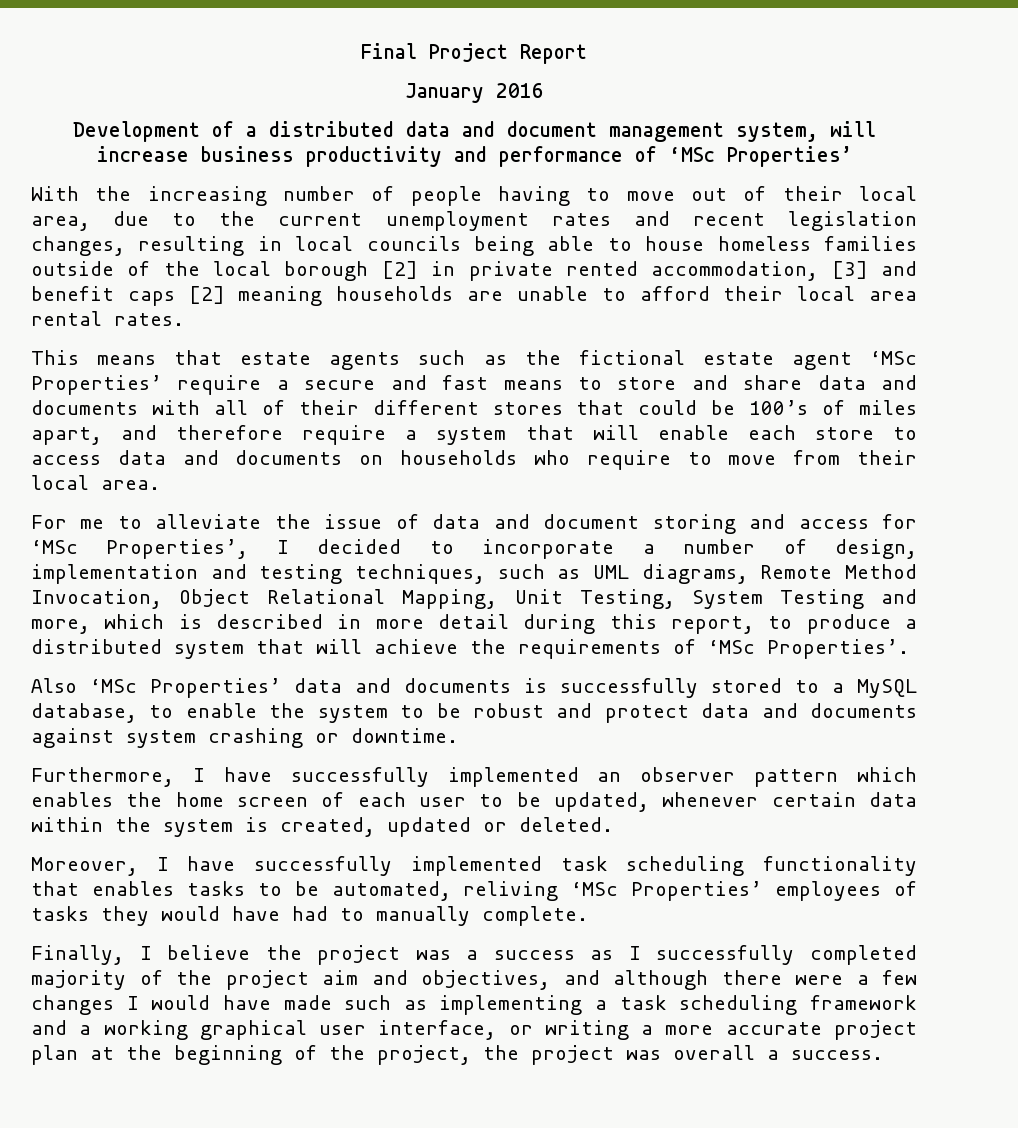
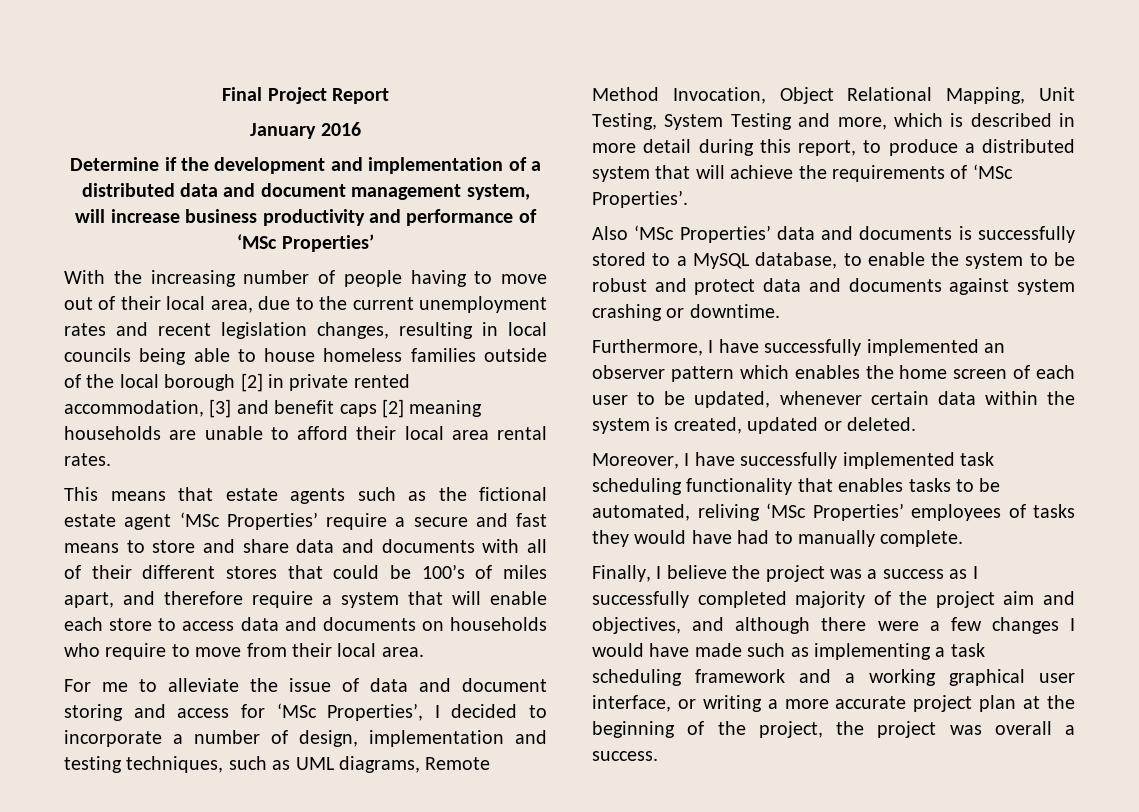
[72,121,200,142] Development -> [70,157,504,174] Determine if the development and implementation

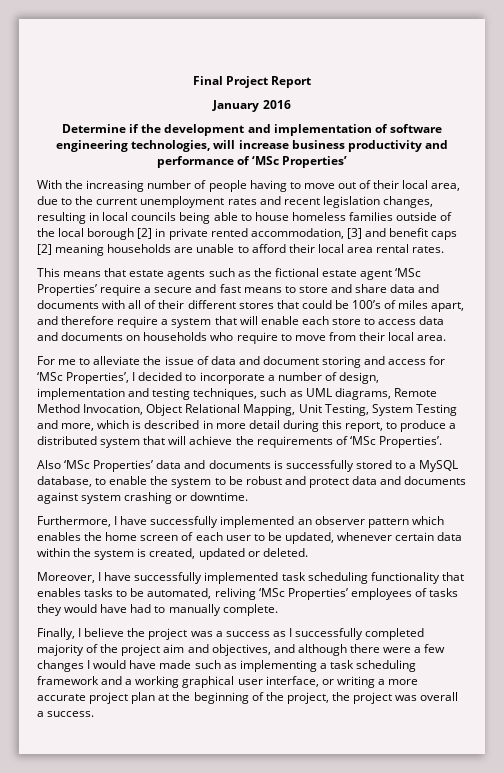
[530,161,541,171] [81,183,530,200] a distributed data and document management system, -> [389,124,442,133] [56,140,211,152] software engineering technologies,

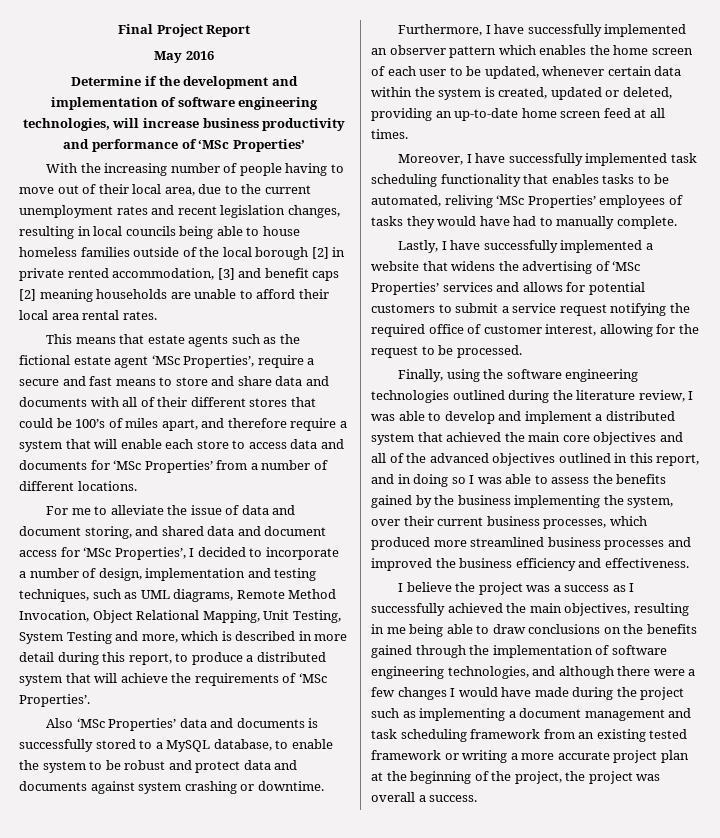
[212,100,260,112] January -> [154,51,183,63] May
[37,284,97,296] Properties’ -> [183,355,255,368] Properties’,
[126,332,447,344] on households who require to move from their local area. -> [90,460,328,473] [19,481,137,491] for ‘MSc Properties’ from a number of different locations.
[322,356,386,368] storing and -> [84,526,327,539] storing, and shared data and document
[262,548,308,557] deleted. -> [622,87,672,99] [371,108,665,121] [371,129,408,139] deleted, providing an up-to-date home screen feed at all times.
[37,628,75,640] Finally, -> [398,240,653,253] [371,261,641,274] [371,282,645,295] [371,303,690,316] [371,324,699,337] [371,345,522,358] [398,369,639,382] [371,390,694,403] [371,411,675,424] [371,432,683,445] [371,453,700,466] [371,474,667,487] [371,495,674,508] [371,516,647,529] [371,537,691,550] [371,558,689,571] Lastly, I have successfully implemented a website that widens the advertising of ‘MSc Properties’ services and allows for potential customers to submit a service request notifying the required office of customer interest, allowing for the request to be processed. // Finally, using the software engineering technologies outlined during the literature review, I was able to develop and implement a distributed system that achieved the main core objectives and all of the advanced objectives outlined in this report, and in doing so I was able to assess the benefits gained by the business implementing the system, over their current business processes, which produced more streamlined business processes and improved the business efficiency and effectiveness. //
[365,628,425,640] [37,644,271,656] completed majority of the project aim and objectives, -> [447,603,689,616] [371,624,697,637] [371,645,667,658] [371,666,529,679] achieved the main objectives, resulting in me being able to draw conclusions on the benefits gained through the implementation of software engineering technologies,
(192, 664) none -> [572,687,685,700] during the project
[329,660,417,672] [37,676,319,688] task scheduling framework and a working graphical user interface, -> [519,708,692,721] [371,729,688,742] [371,750,441,760] document management and task scheduling framework from an existing tested framework

